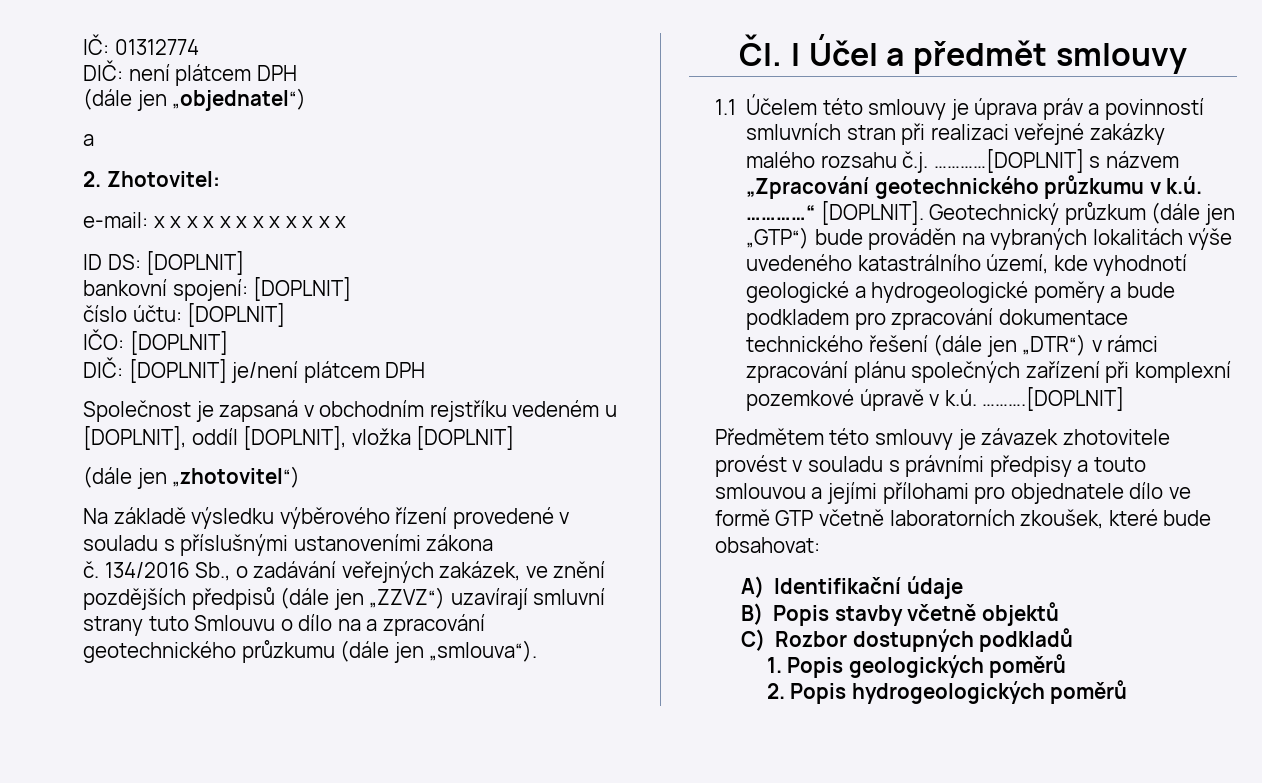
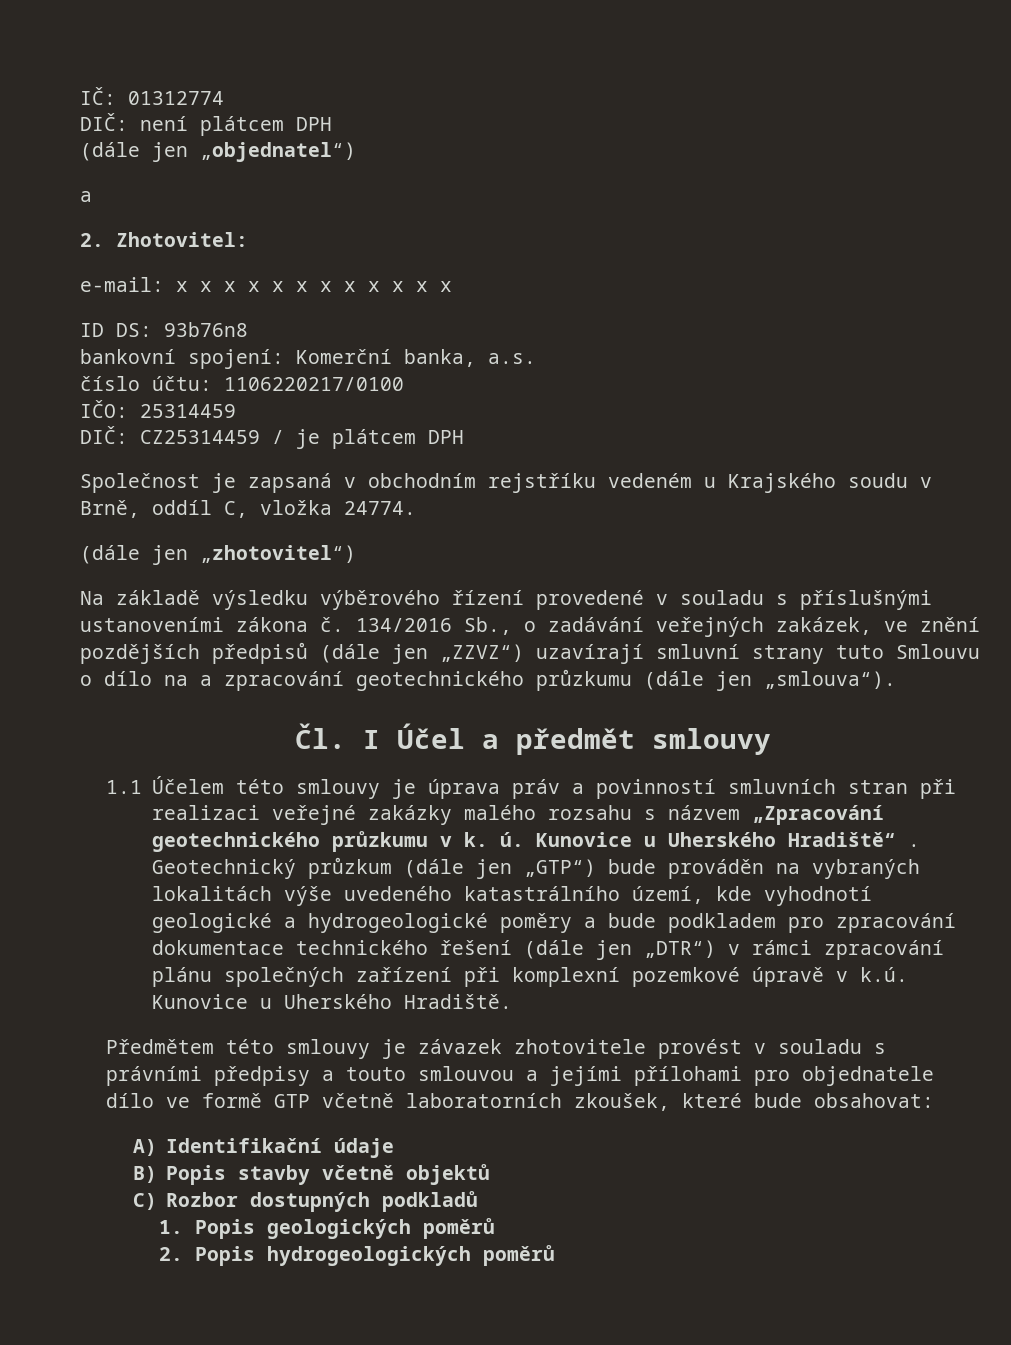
[146,251,245,275] [DOPLNIT] -> [164,322,248,337] 93b76n8
[253,277,352,301] [DOPLNIT] -> [296,349,536,367] Komerční banka, a.s.
[187,303,286,327] [DOPLNIT] -> [224,377,404,391] 1106220217/0100
[129,331,228,355] [83,357,299,383] [DOPLNIT] // DIČ: [DOPLNIT] je/není -> [140,404,236,418] [80,426,320,449] 25314459 // DIČ: CZ25314459 / je
[83,426,515,450] [DOPLNIT], oddíl [DOPLNIT], vložka [DOPLNIT] -> [728,473,932,493] [80,500,416,518] Krajského soudu v Brně, oddíl C, vložka 24774.
(494, 542) // -> (308, 624) none
[902,149,1084,173] č.j. …………[DOPLNIT] -> (633, 812) none
[1166,176,1203,194] [746,201,924,225] k.ú. …………“ [DOPLNIT]. -> [464,832,921,847] k. ú. Kunovice u Uherského Hradiště“ .
[982,387,1125,411] ……….[DOPLNIT] -> [152,994,513,1009] Kunovice u Uherského Hradiště.

